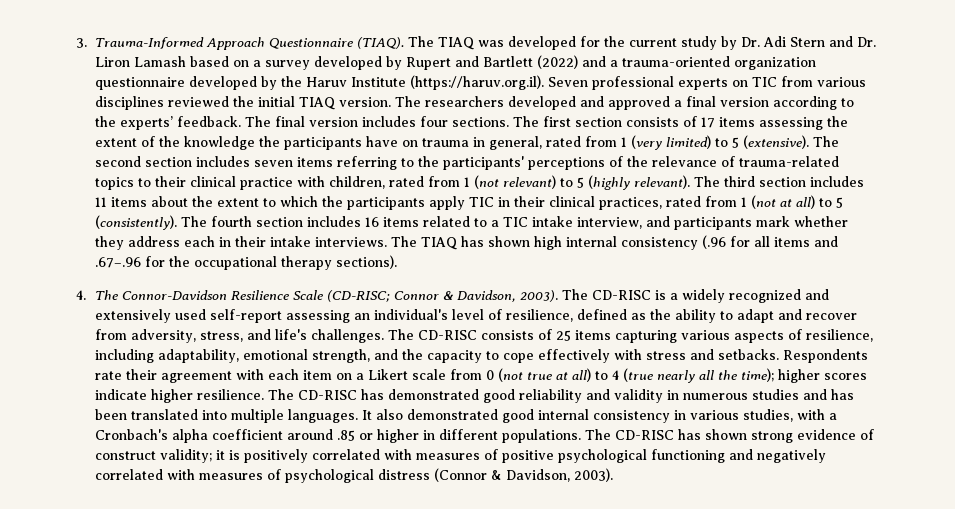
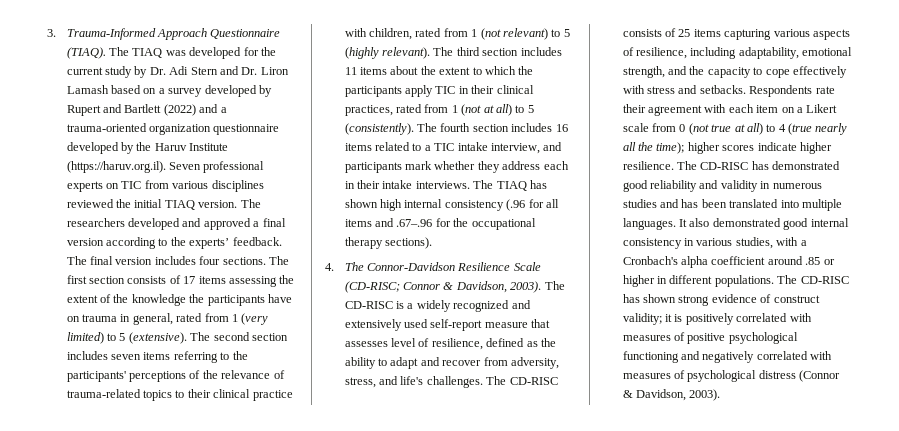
[286,309,449,323] assessing an individual's -> [484,319,551,328] [344,341,388,347] measure that assesses

